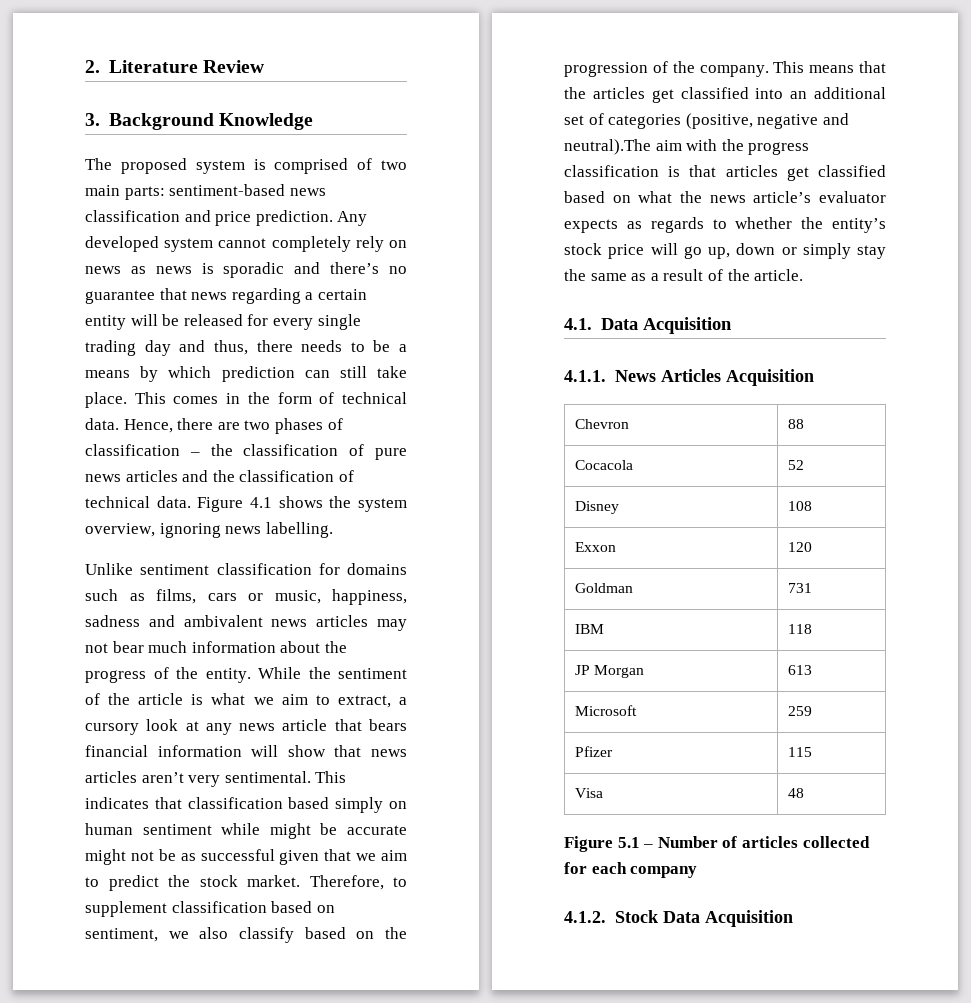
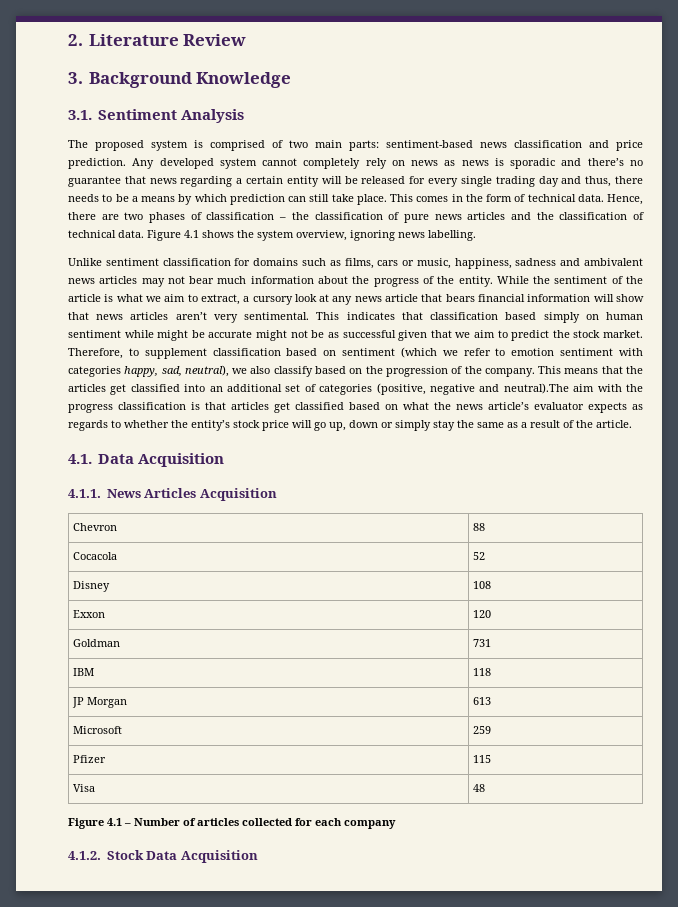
(313, 121) none -> [68,109,244,123] // 3.1. Sentiment Analysis
[85,928,158,942] sentiment, -> [342,347,643,358] [68,365,229,377] sentiment (which we refer to emotion sentiment with categories happy, sad, neutral),
[617,837,640,848] 5.1 -> [107,818,122,826] 4.1

